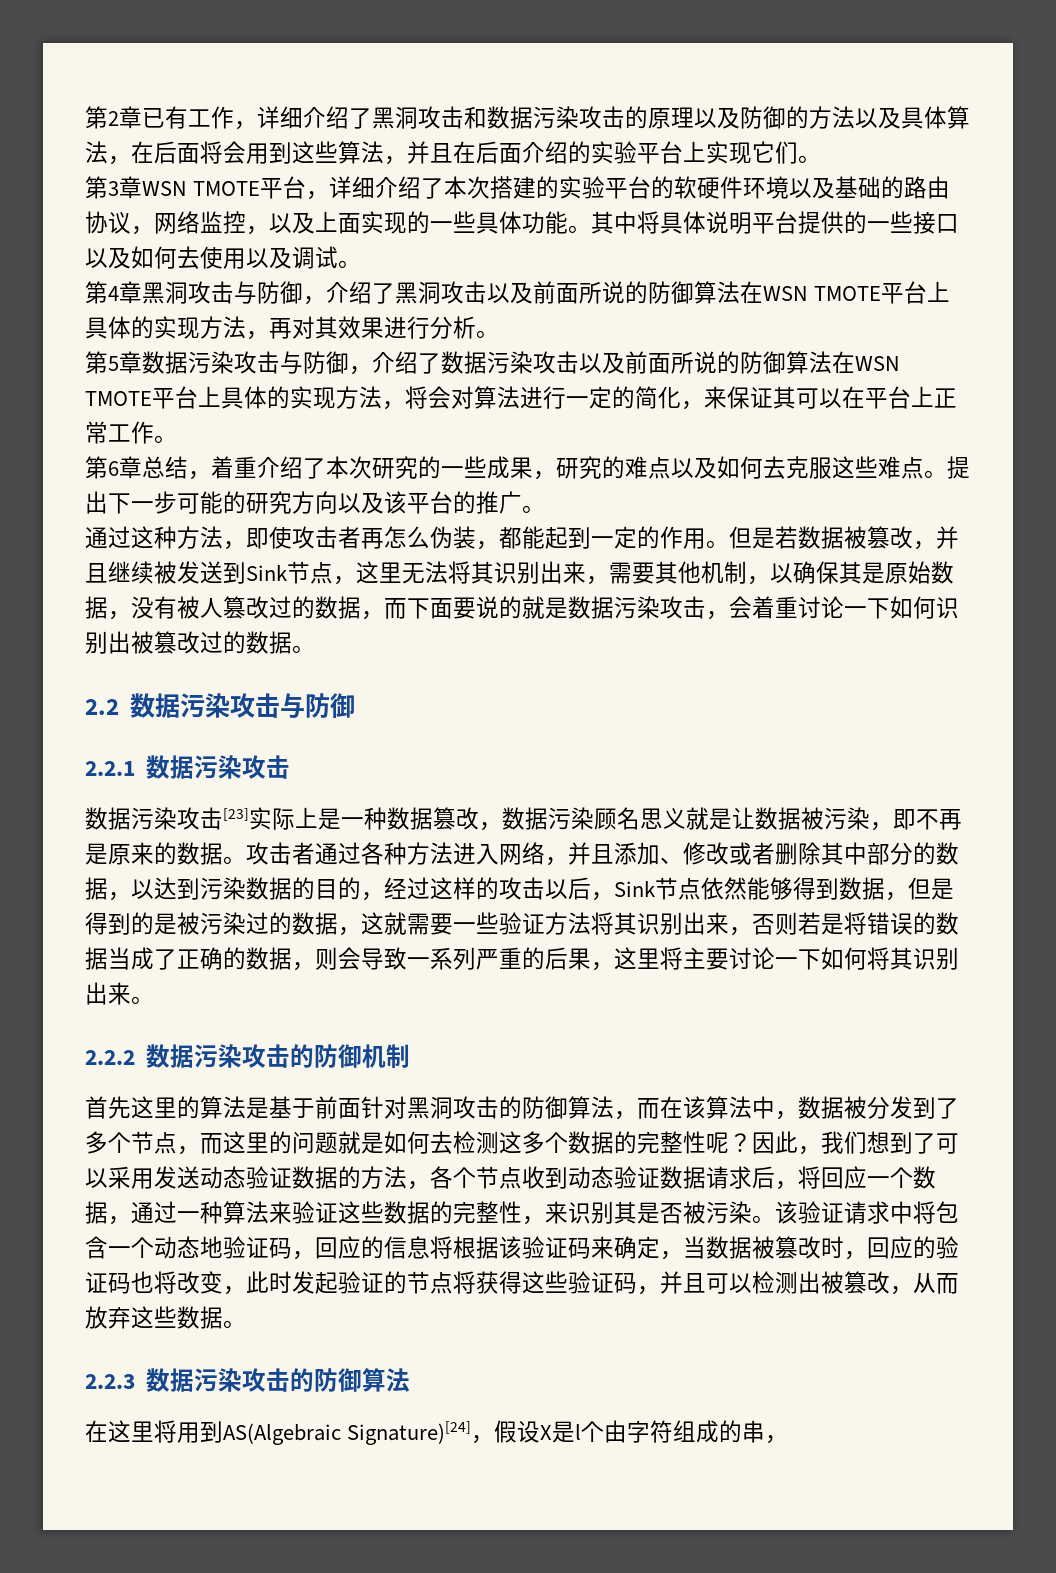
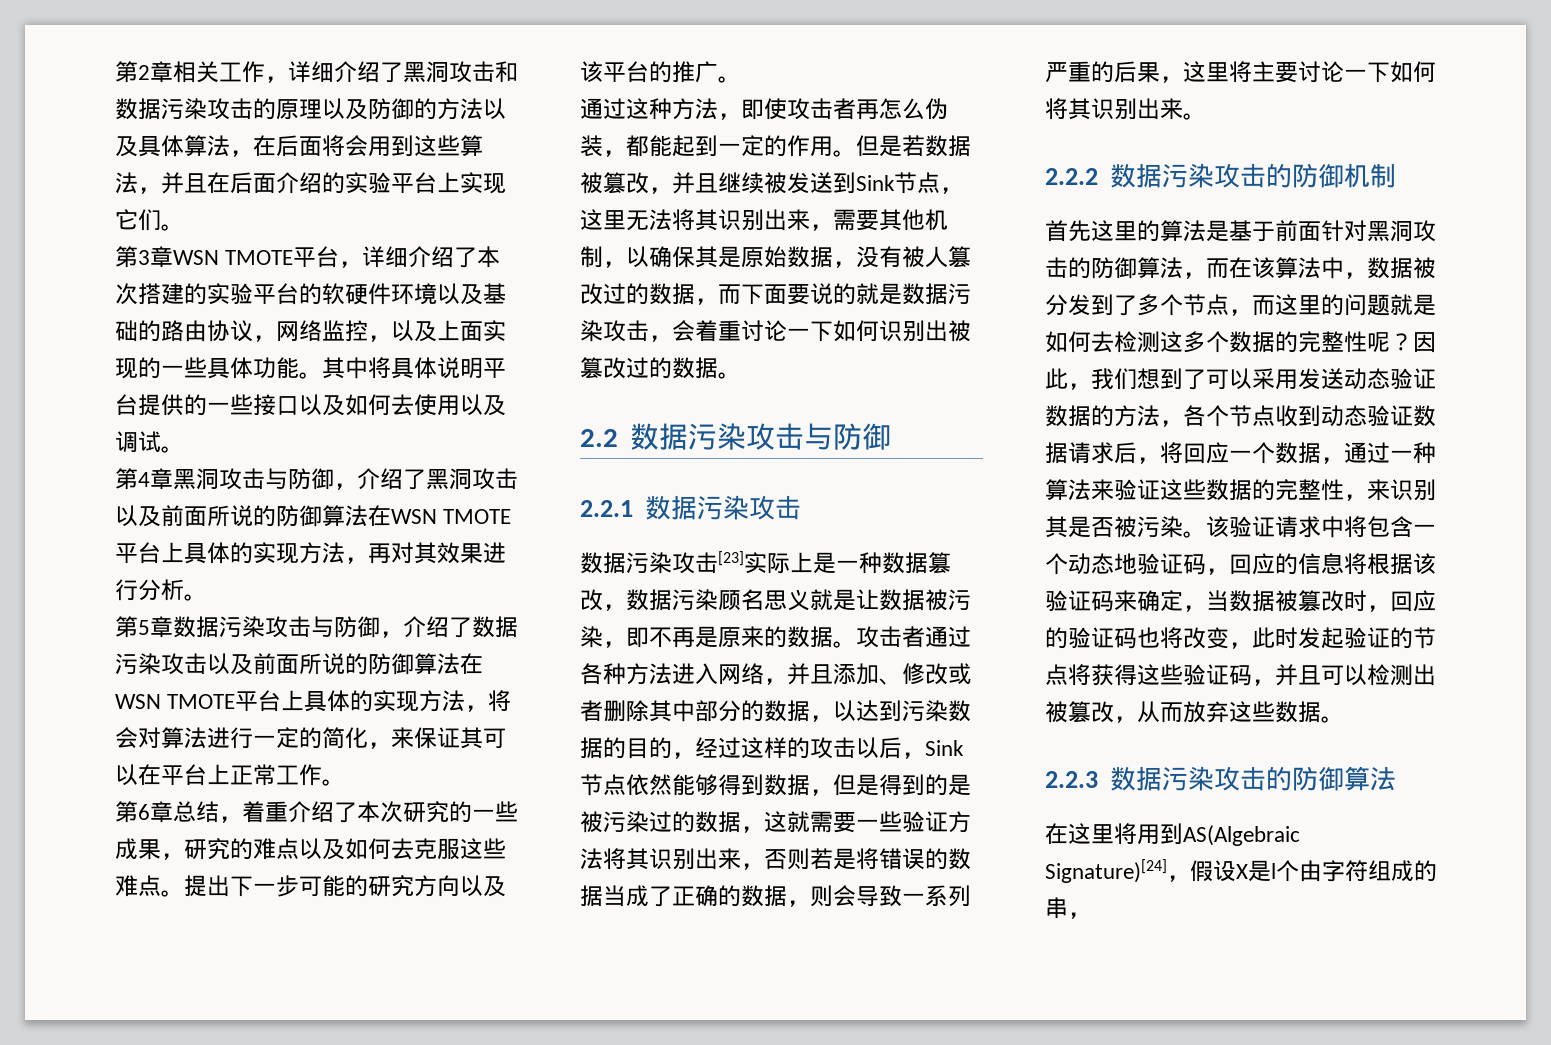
[142,106,188,129] 已有 -> [173,61,219,83] 相关

